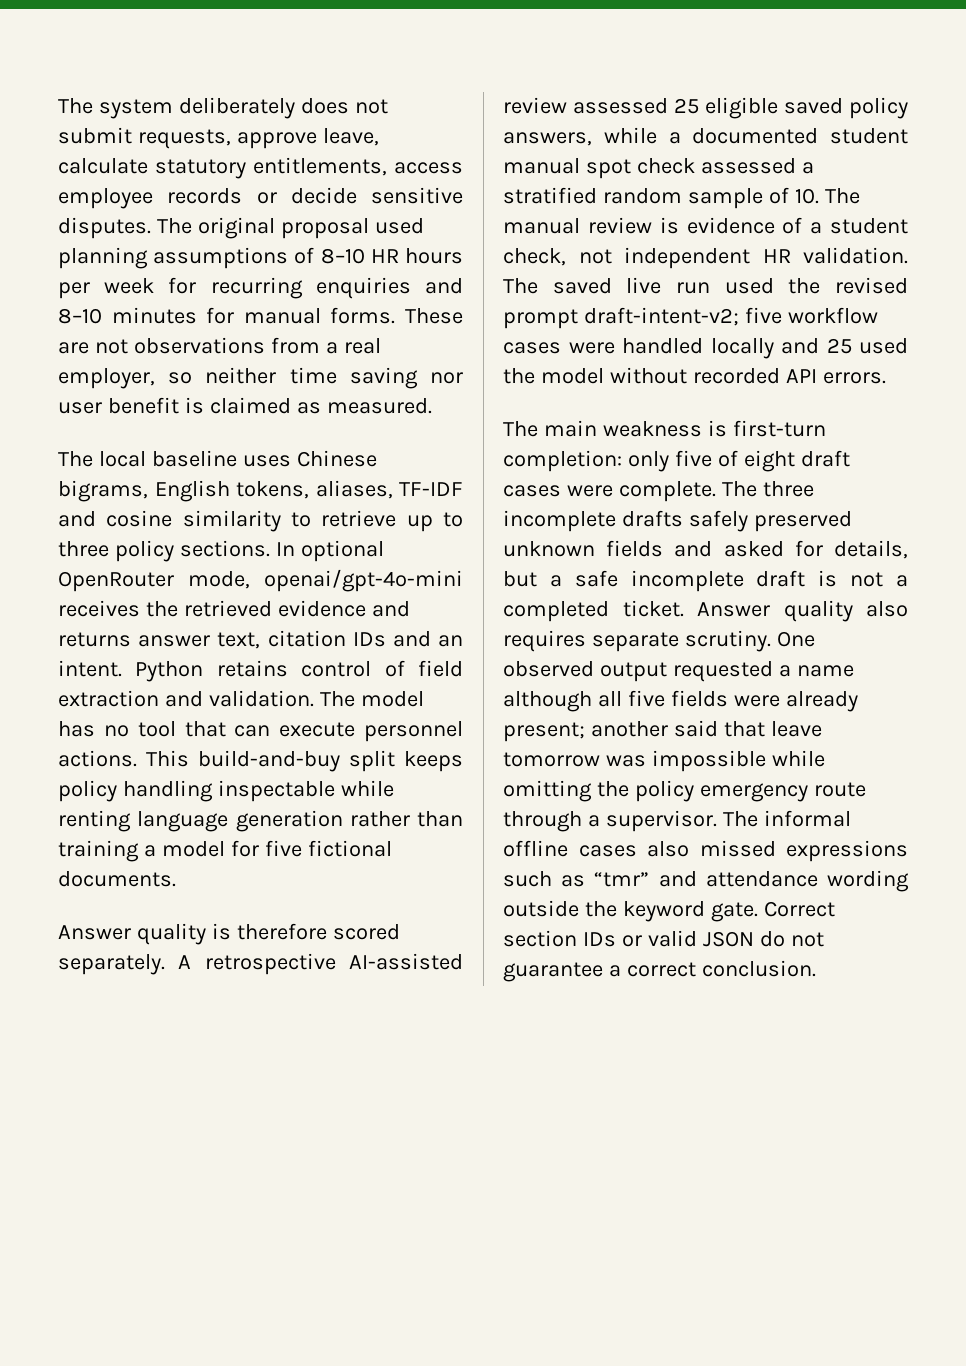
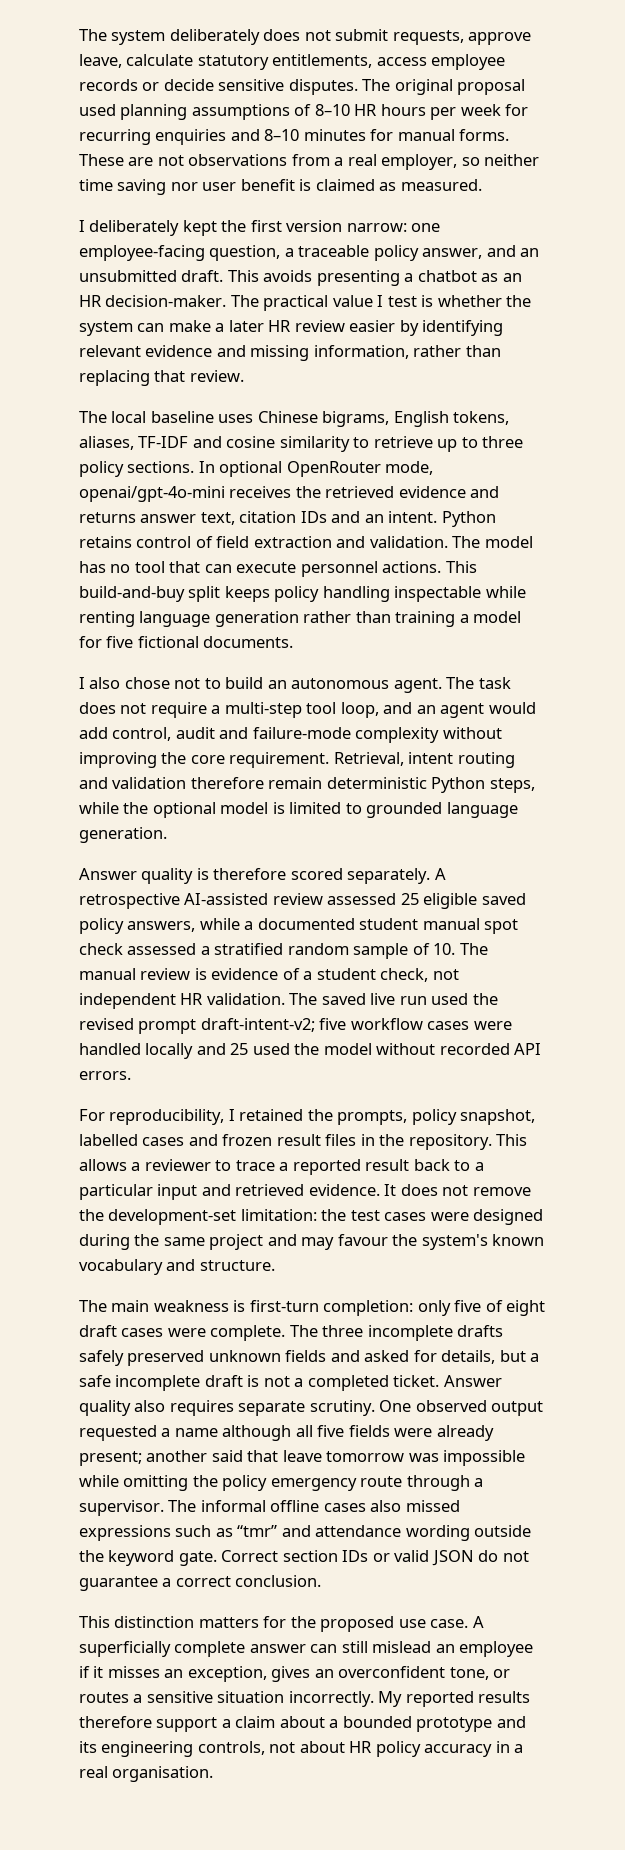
(432, 406) none -> [79,220,441,236] [79,245,540,261] [79,270,522,286] [79,295,532,311] [79,320,504,336] [79,345,501,361] [79,370,244,386] // I deliberately kept the first version narrow: one employee-facing question, a traceable policy answer, and an unsubmitted draft. This avoids presenting a chatbot as an HR decision-maker. The practical value I test is whether the system can make a later HR review easier by identifying relevant evidence and missing information, rather than replacing that review.
(176, 879) none -> [79,677,511,693] [79,702,536,718] [79,727,502,743] [79,752,515,768] [79,777,535,793] [79,802,518,818] [79,827,167,843] // I also chose not to build an autonomous agent. The task does not require a multi-step tool loop, and an agent would add control, audit and failure-mode complexity without improving the core requirement. Retrieval, intent routing and validation therefore remain deterministic Python steps, while the optional model is limited to grounded language generation.
(886, 378) none -> [79,1109,536,1125] [79,1134,528,1150] [79,1159,484,1175] [79,1184,531,1200] [79,1209,544,1225] [79,1234,545,1250] [79,1259,275,1275] // For reproducibility, I retained the prompts, policy snapshot, labelled cases and frozen result files in the repository. This allows a reviewer to trace a reported result back to a particular input and retrieved evidence. It does not remove the development-set limitation: the test cases were designed during the same project and may favour the system's known vocabulary and structure.
(816, 968) none -> [79,1616,484,1632] [79,1641,534,1657] [79,1666,511,1682] [79,1691,531,1707] [79,1716,526,1732] [79,1741,524,1757] [79,1766,214,1782] // This distinction matters for the proposed use case. A superficially complete answer can still mislead an employee if it misses an exception, gives an overconfident tone, or routes a sensitive situation incorrectly. My reported results therefore support a claim about a bounded prototype and its engineering controls, not about HR policy accuracy in a real organisation.

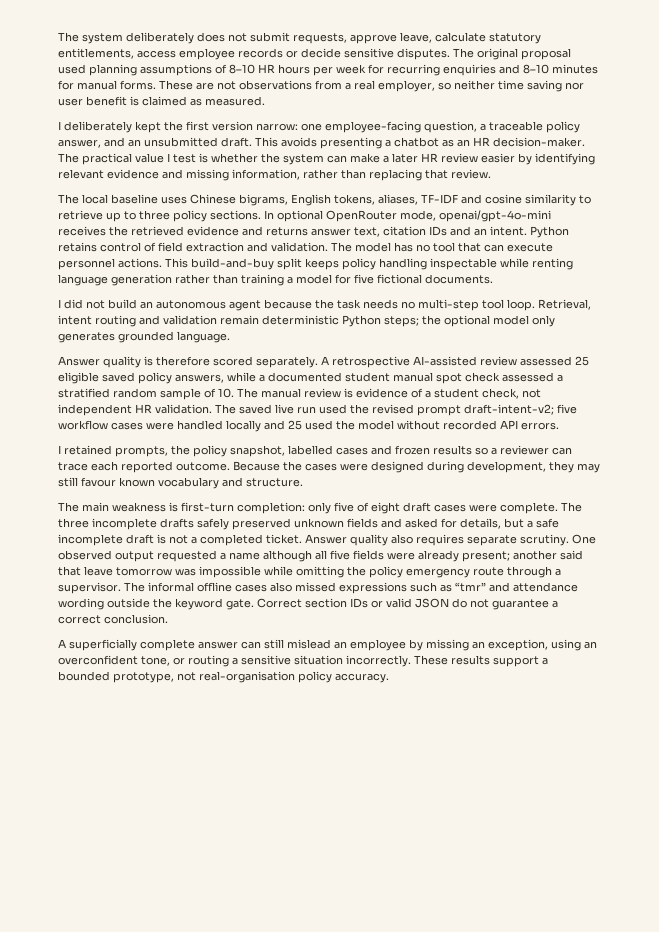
[89,677,511,693] [79,702,536,718] [79,727,502,743] [79,752,330,768] also chose not to build an autonomous agent. The task does not require a multi-step tool loop, and an agent would add control, audit and failure-mode complexity without improving the core requirement. -> [64,299,535,311] did not build an autonomous agent because the task needs no multi-step tool loop.
[190,777,264,789] therefore -> (217, 320) none
[489,778,535,793] [79,802,119,814] steps, while -> [384,316,419,327] steps;
[272,802,518,818] [79,827,167,843] is limited to grounded language generation. -> [532,315,555,327] [58,331,230,343] only generates grounded language.
[79,1109,408,1125] For reproducibility, I retained the prompts, -> [58,445,190,457] I retained prompts, the
[276,1134,528,1150] [79,1159,484,1175] [79,1184,531,1200] [79,1209,544,1225] [79,1234,488,1250] result files in the repository. This allows a reviewer to trace a reported result back to a particular input and retrieved evidence. It does not remove the development-set limitation: the test cases were designed during the same project and may favour the system's -> [433,445,572,455] [58,461,600,473] [58,477,116,487] results so a reviewer can trace each reported outcome. Because the cases were designed during development, they may still favour
[79,1616,469,1632] This distinction matters for the proposed use case. -> (168, 619) none
[79,1666,160,1678] if it misses -> [409,639,469,651] by missing
[271,1666,311,1682] gives -> [551,639,581,651] using
[79,1692,129,1703] routes -> [188,655,229,667] routing
[378,1691,531,1707] [79,1716,526,1732] [79,1741,524,1757] [79,1766,214,1782] My reported results therefore support a claim about a bounded prototype and its engineering controls, not about HR policy accuracy in a real organisation. -> [414,655,548,667] [58,671,389,683] These results support a bounded prototype, not real-organisation policy accuracy.

